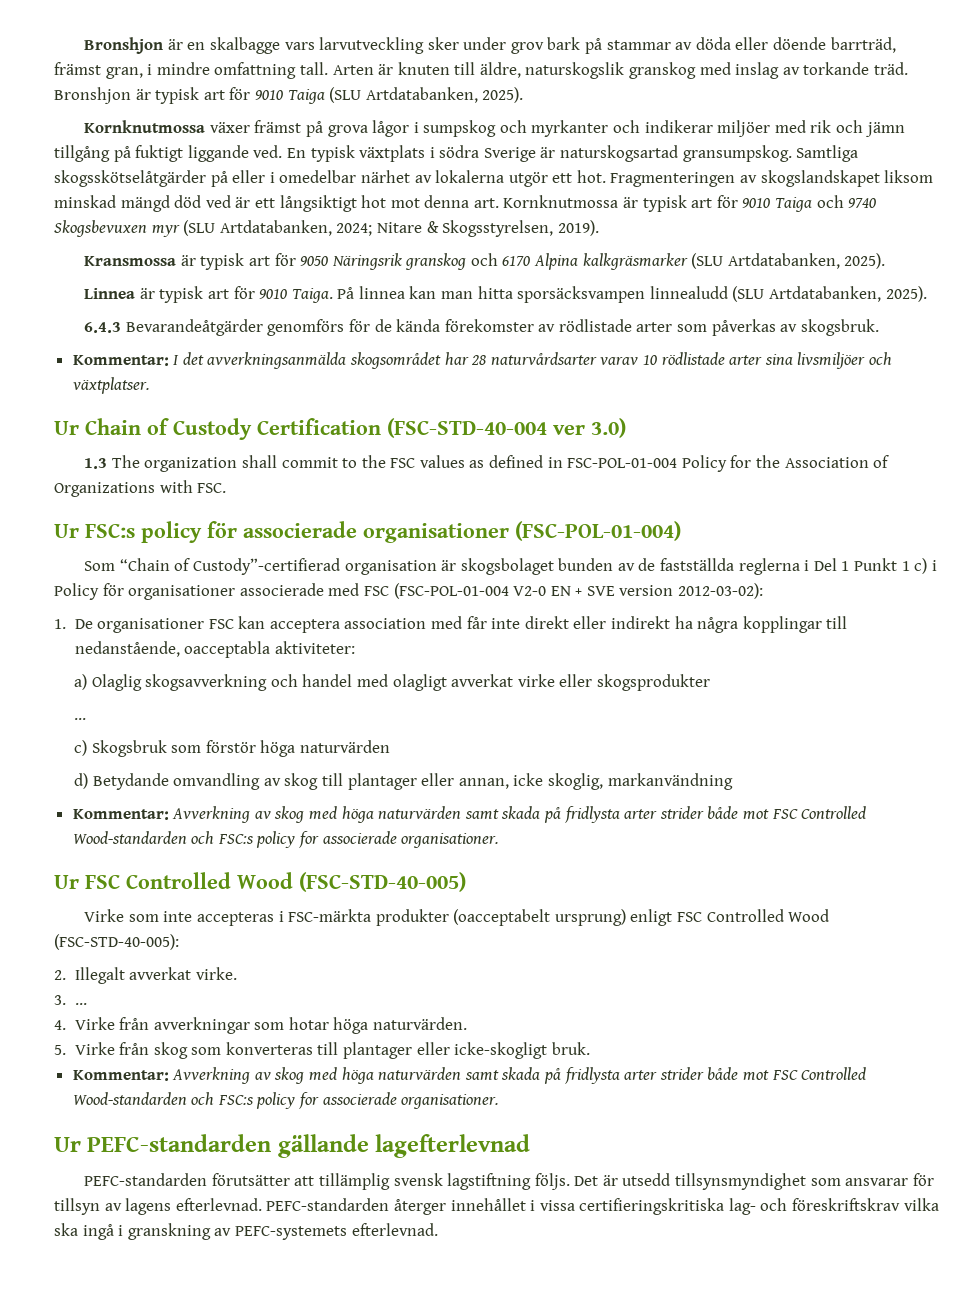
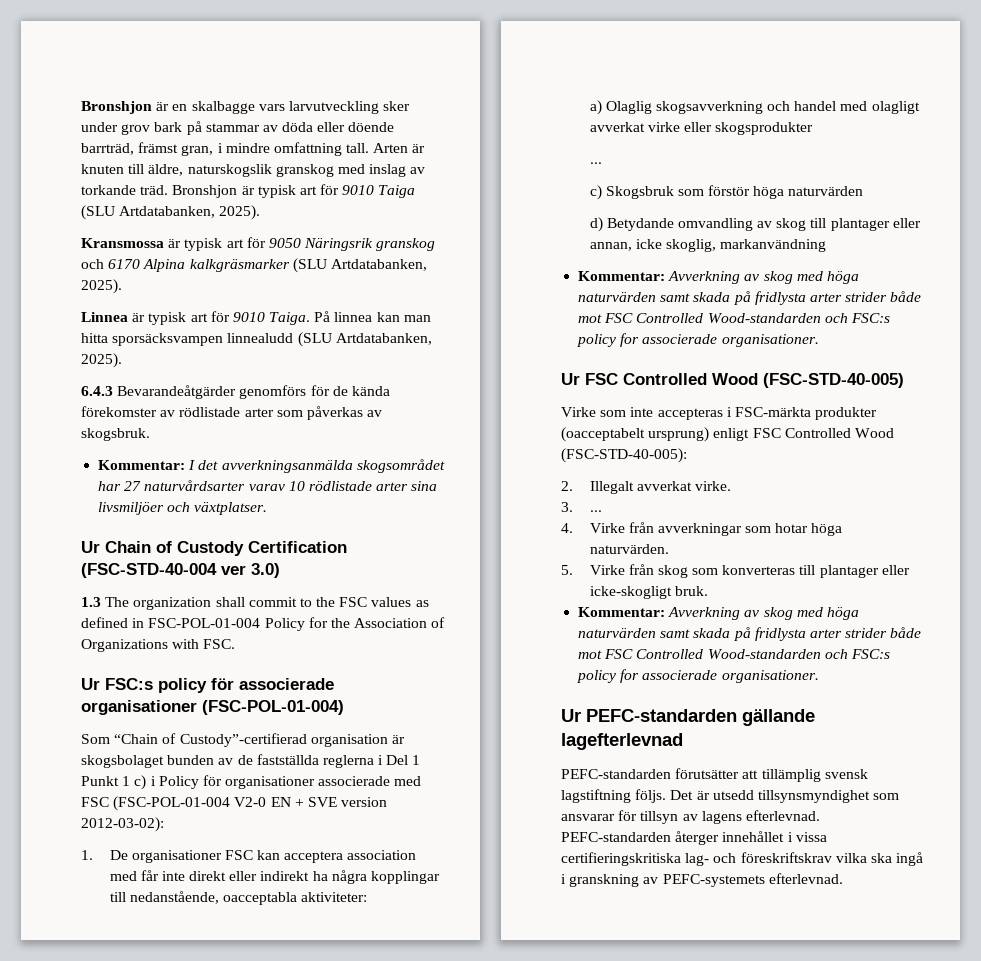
[84,120,905,137] [54,145,859,162] [54,170,934,187] [54,195,877,212] [54,220,599,237] // Kornknutmossa växer främst på grova lågor i sumpskog och myrkanter och indikerar miljöer med rik och jämn tillgång på fuktigt liggande ved. En typisk växtplats i södra Sverige är naturskogsartad gransumpskog. Samtliga skogsskötselåtgärder på eller i omedelbar närhet av lokalerna utgör ett hot. Fragmenteringen av skogslandskapet liksom minskad mängd död ved är ett långsiktigt hot mot denna art. Kornknutmossa är typisk art för 9010 Taiga och 9740 Skogsbevuxen myr (SLU Artdatabanken, 2024; Nitare & Skogsstyrelsen, 2019). -> (261, 212) none
[471,355,487,365] 28 -> [124,481,142,491] 27

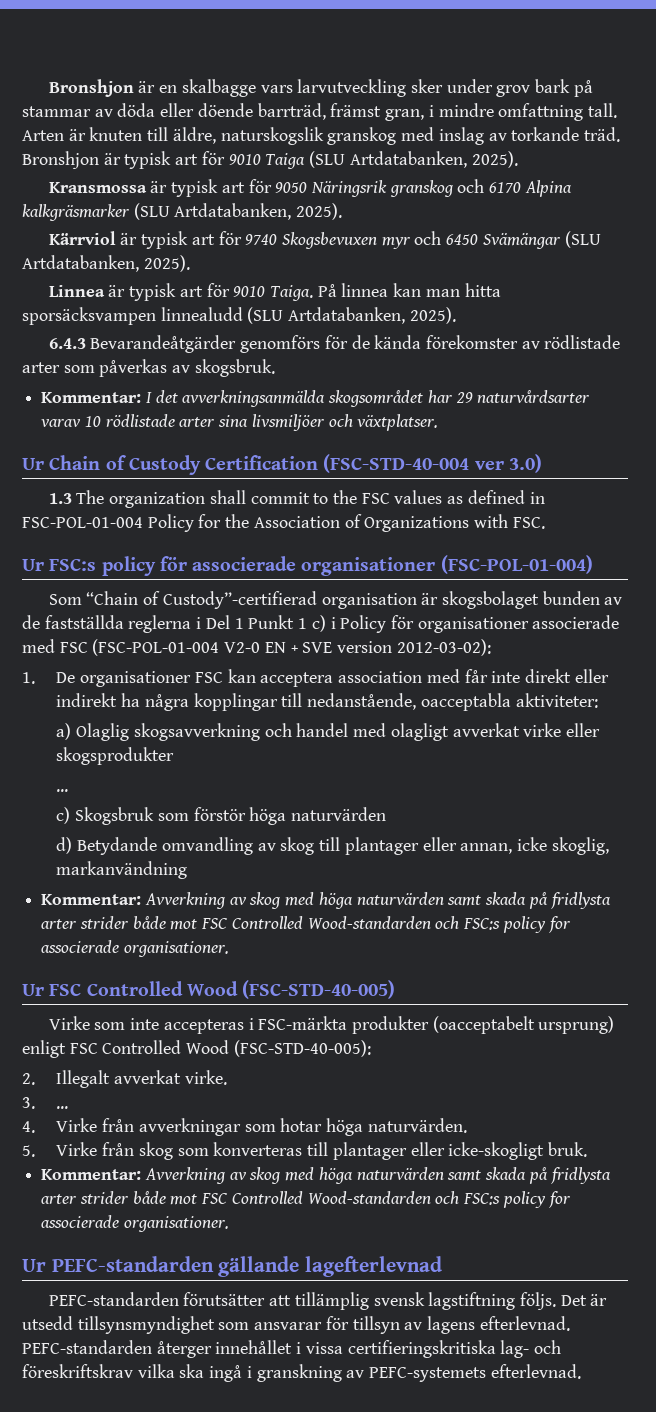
(122, 286) none -> [48,231,601,249] [22,255,190,272] // Kärrviol är typisk art för 9740 Skogsbevuxen myr och 6450 Svämängar (SLU Artdatabanken, 2025).
[124,481,142,491] 27 -> [455,392,473,403] 29

